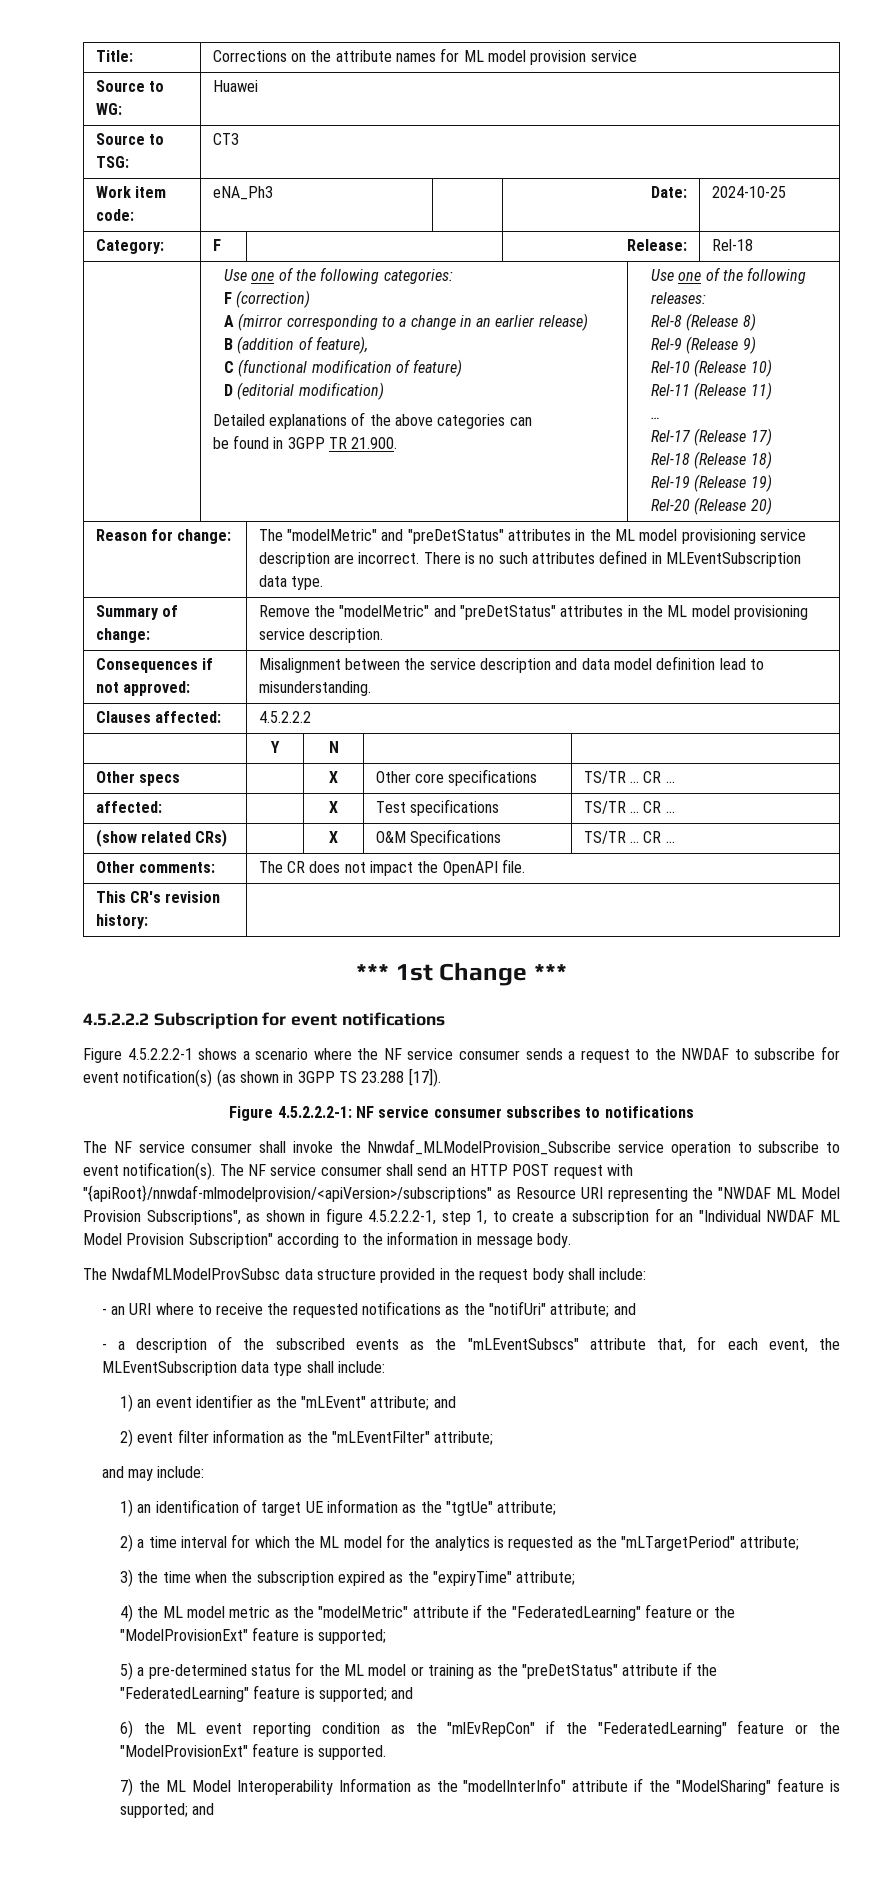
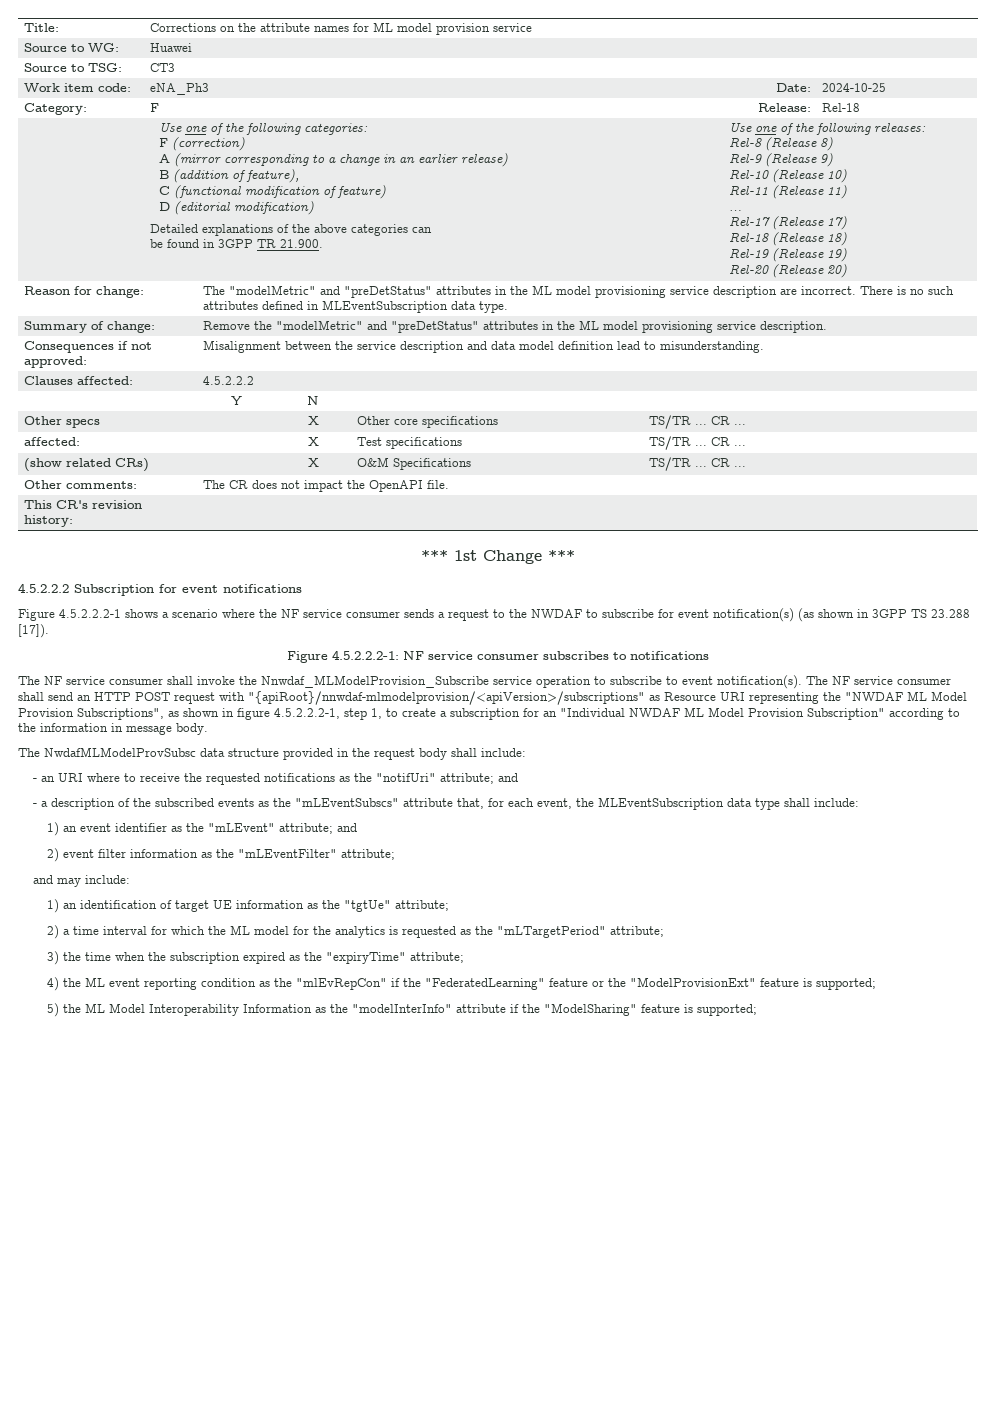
[187,1604,735,1621] [120,1627,387,1644] [120,1662,717,1680] [120,1685,414,1702] [120,1720,196,1738] model metric as the "modelMetric" attribute if the "FederatedLearning" feature or the "ModelProvisionExt" feature is supported; // 5) a pre-determined status for the ML model or training as the "preDetStatus" attribute if the "FederatedLearning" feature is supported; and // 6) the ML -> (106, 982) none
[318,1745,387,1760] [120,1778,134,1796] supported. // 7) -> [816,978,877,990] [47,1003,60,1017] supported; // 5)
[192,1803,215,1815] and -> (758, 1010) none

